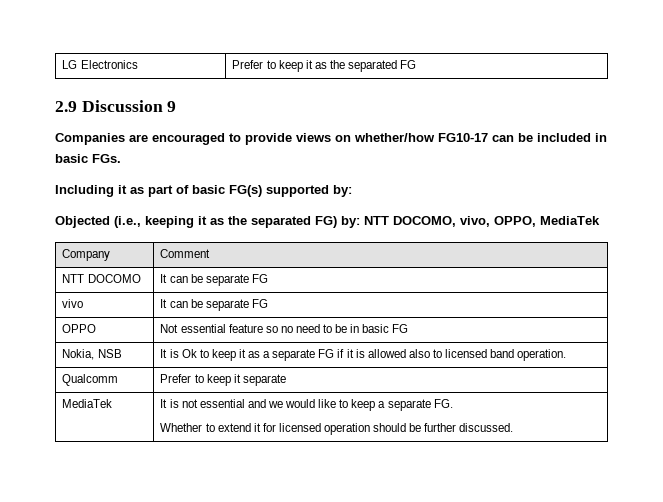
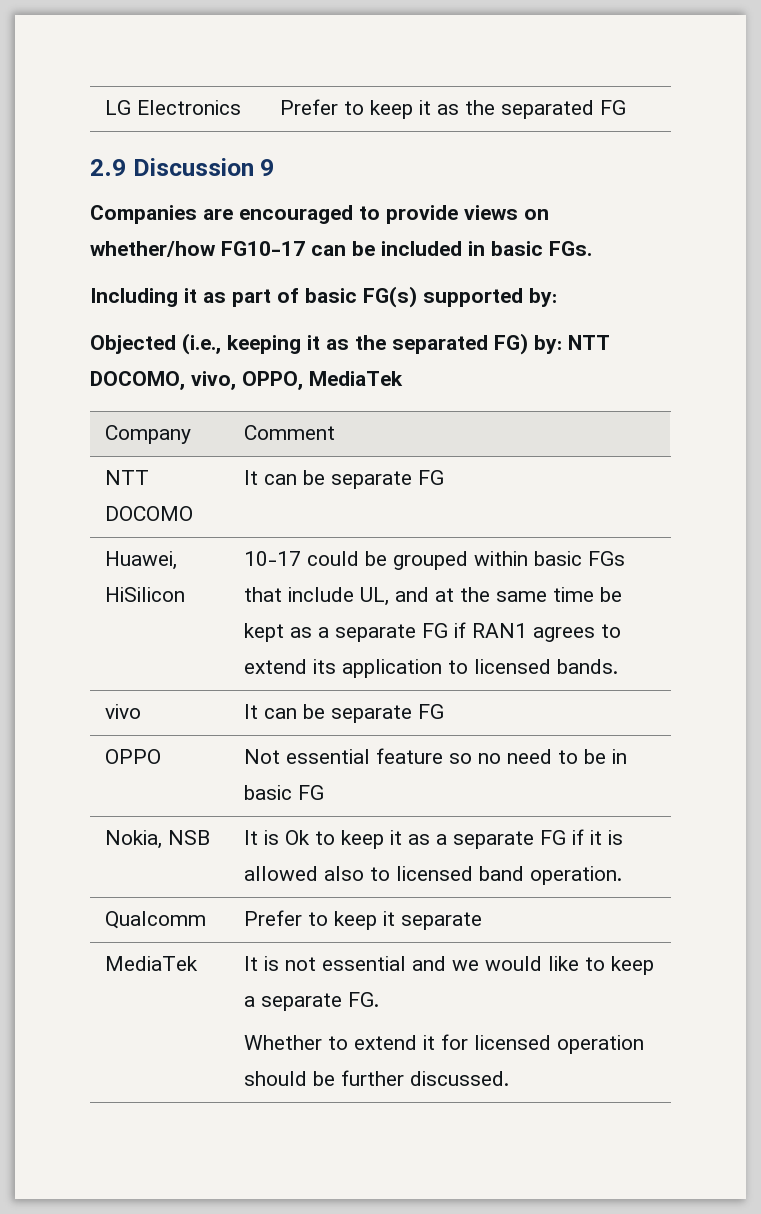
(268, 278) none -> [104,551,177,570] [104,587,185,602] [243,551,625,570] [243,587,622,606] [243,622,621,642] [243,659,618,678] // Huawei, HiSilicon | 10-17 could be grouped within basic FGs that include UL, and at the same time be kept as a separate FG if RAN1 agrees to extend its application to licensed bands.

